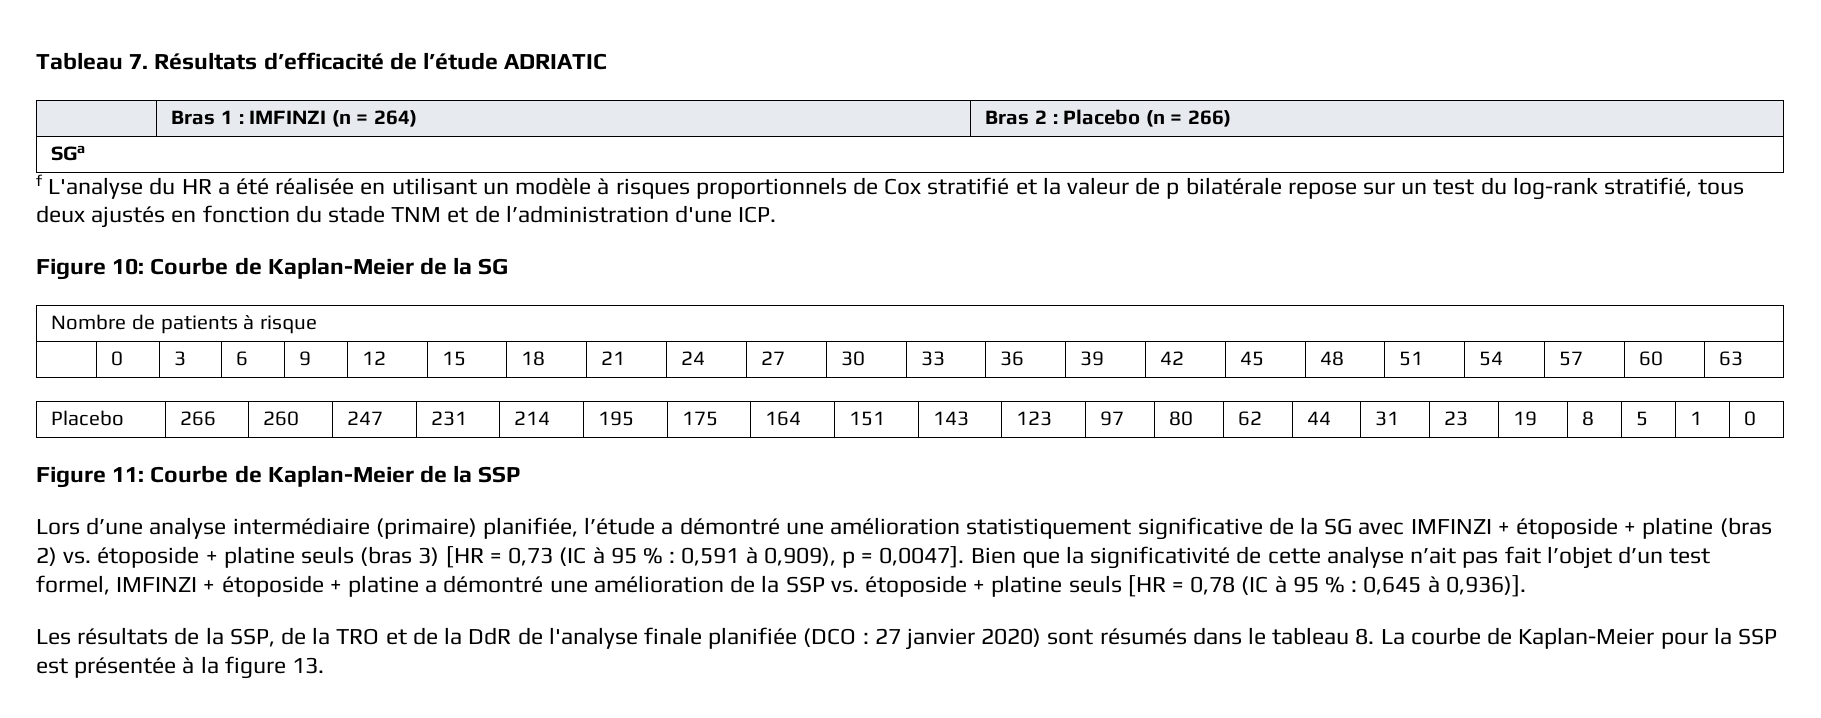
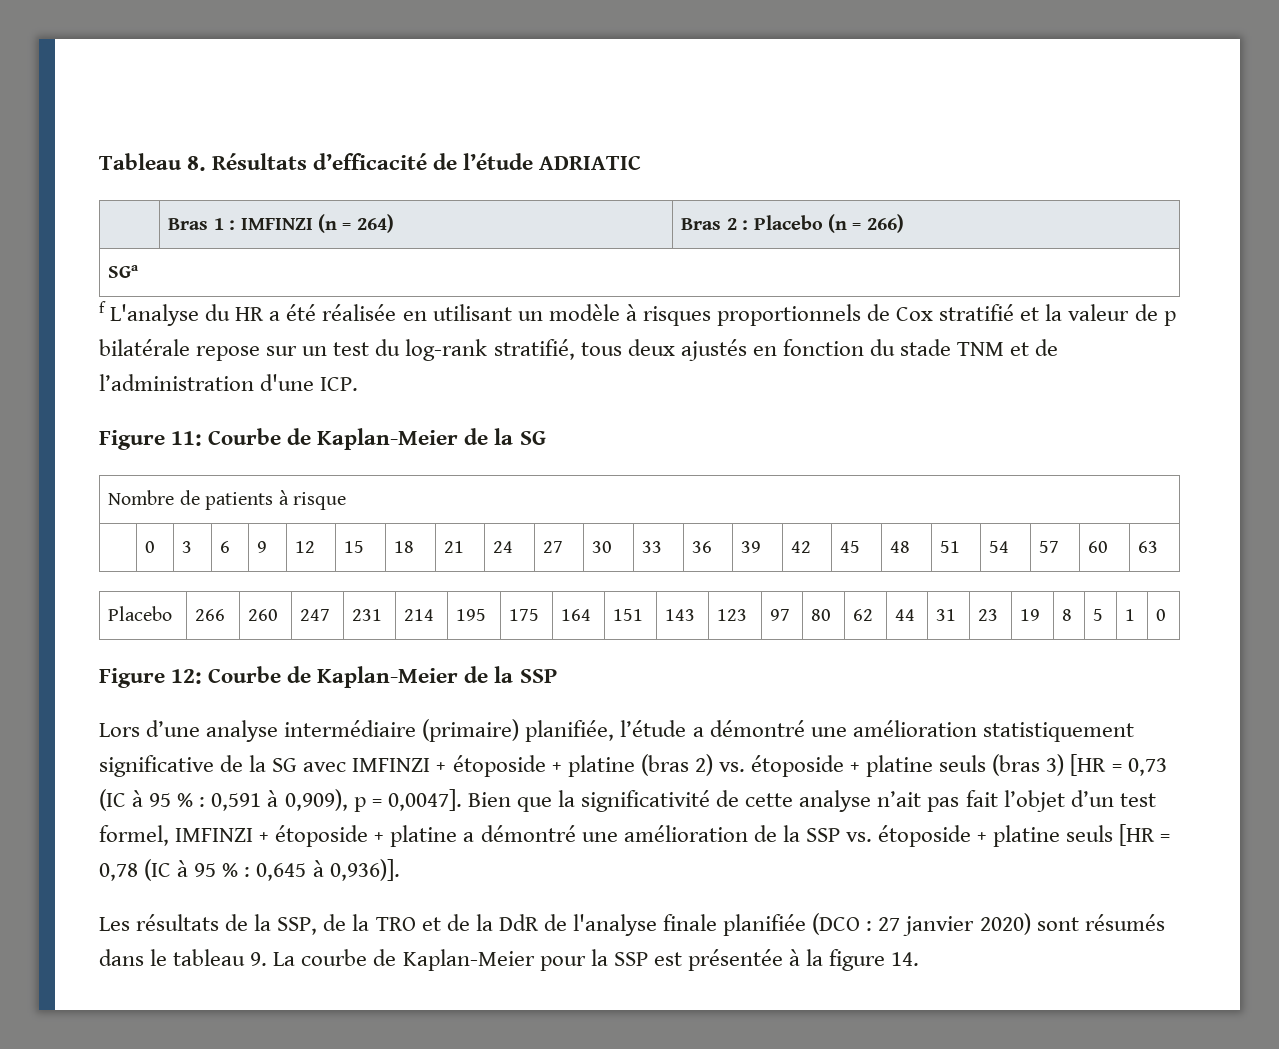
[129,54,149,69] 7. -> [187,156,207,171] 8.
[112,258,145,275] 10: -> [171,431,203,446] 11:
[112,467,145,482] 11: -> [171,669,203,684] 12:
[1355,628,1375,645] 8. -> [250,952,268,966] 9.
[292,657,325,674] 13. -> [891,952,920,966] 14.

